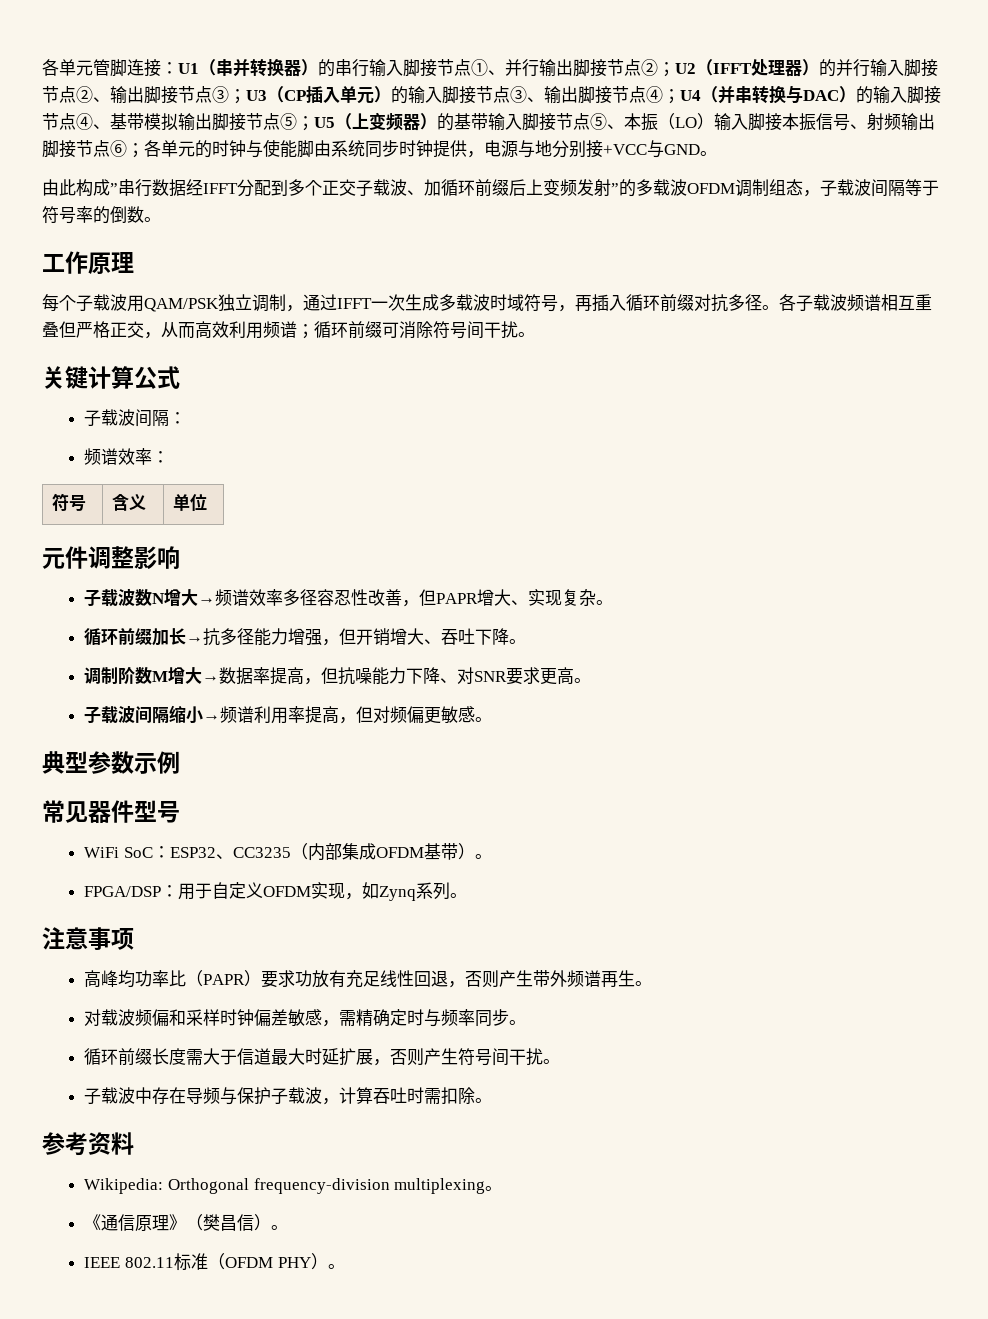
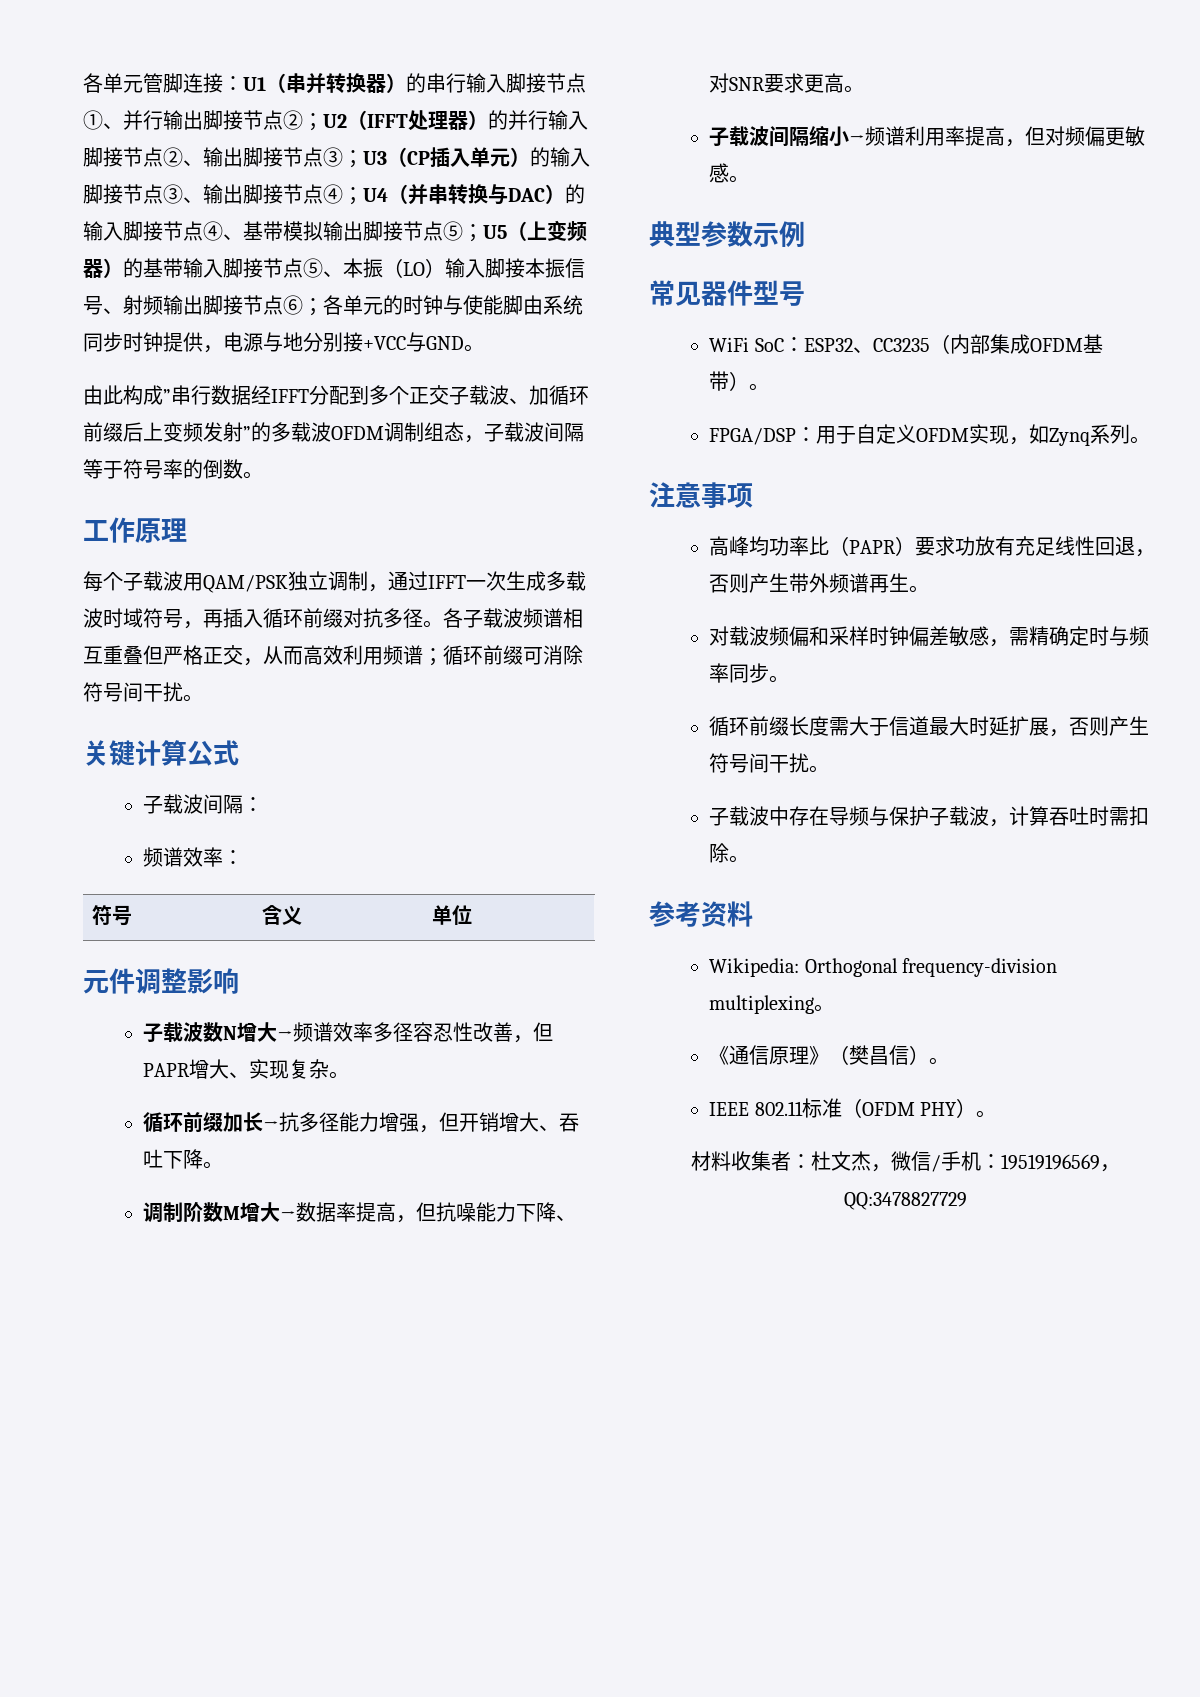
(345, 1266) none -> [690,1151,1120,1172] [843,1192,967,1210] // 材料收集者：杜文杰，微信/手机：19519196569，QQ:3478827729

